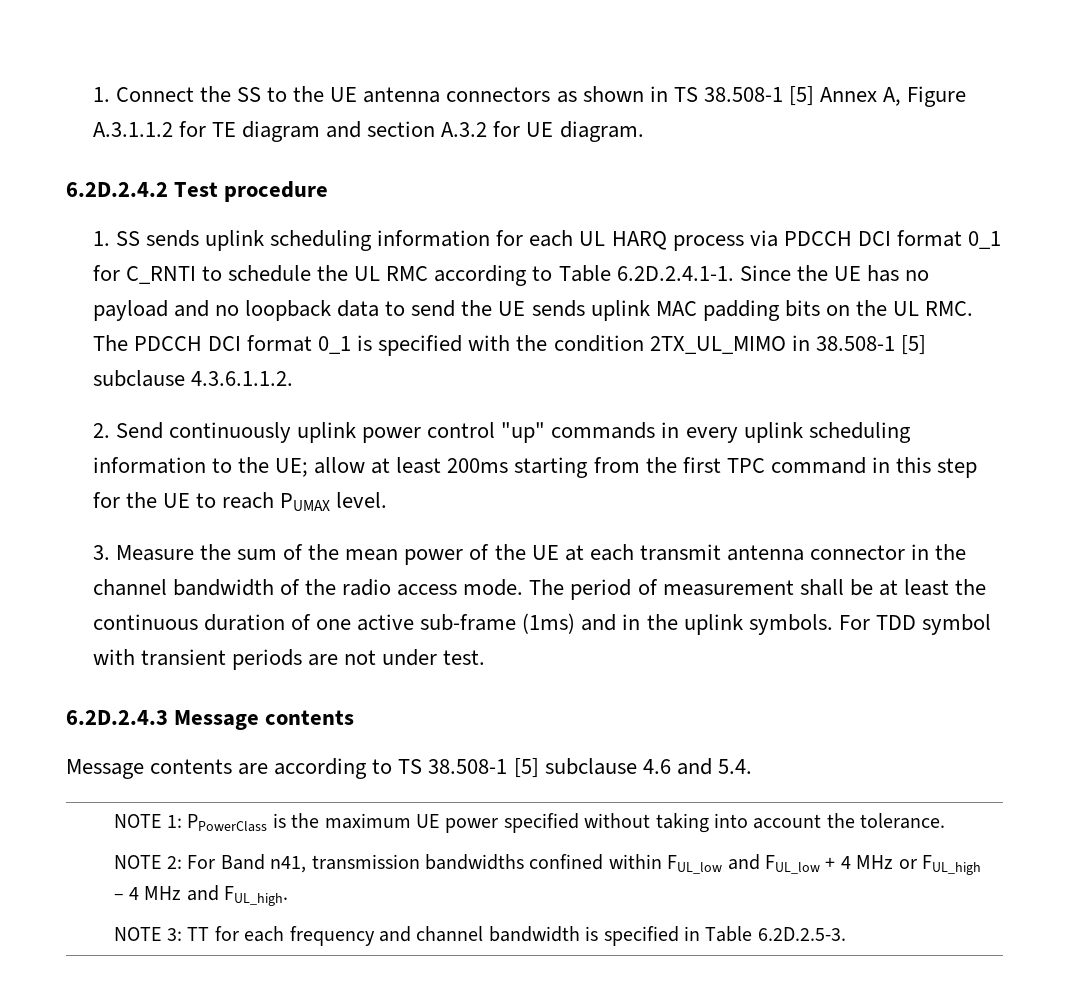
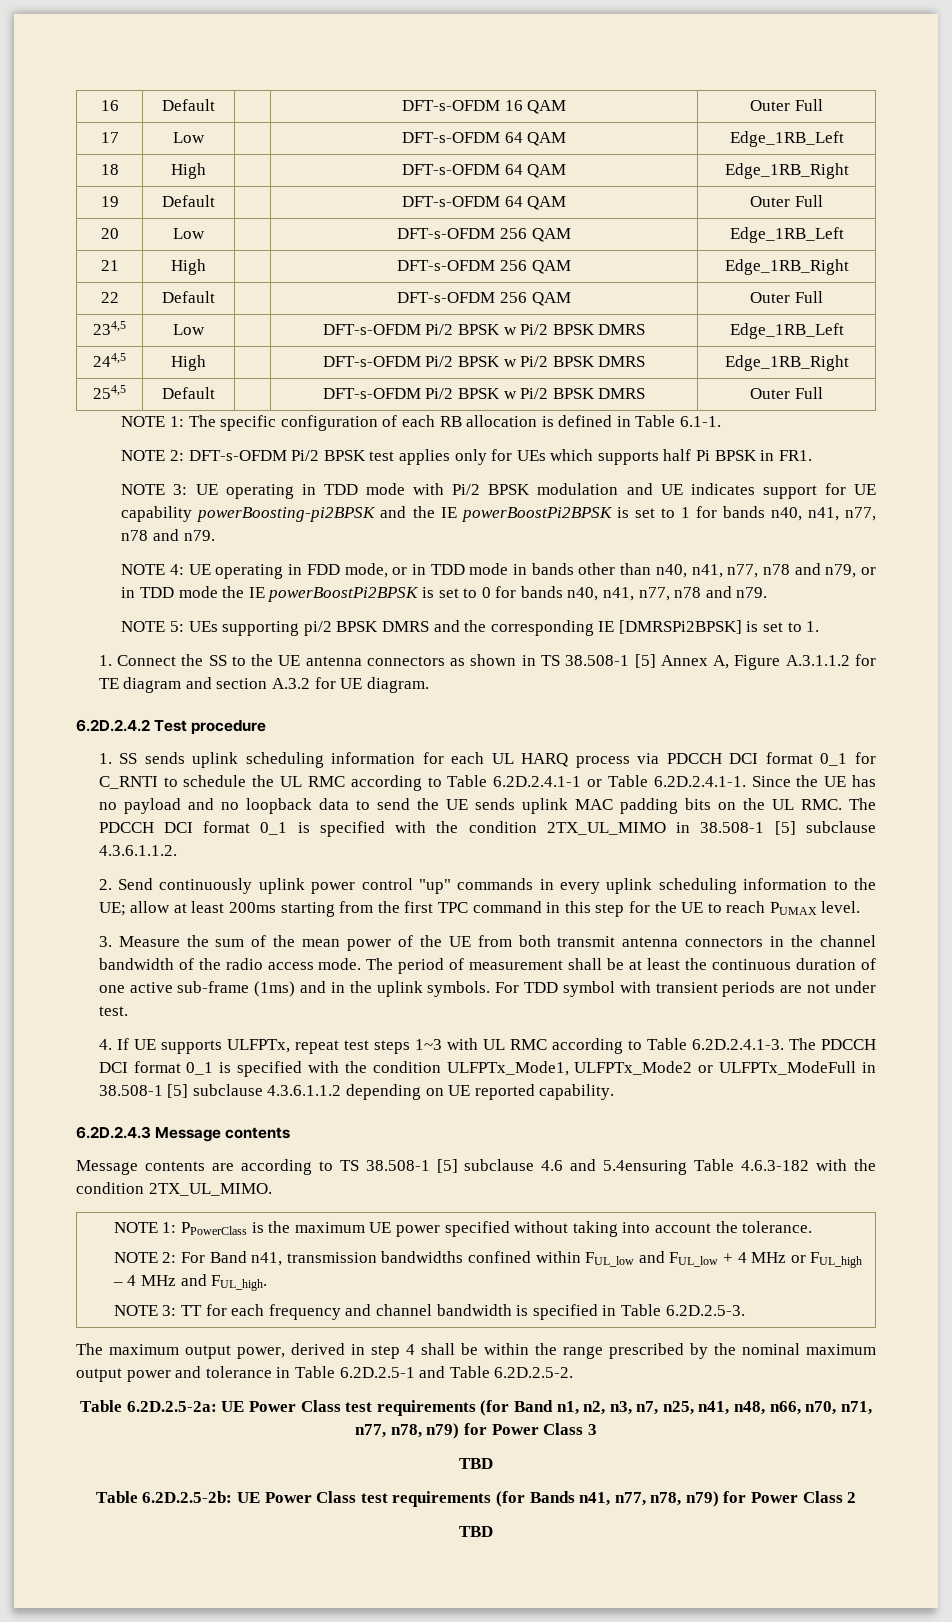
(92, 94) none -> [100,100,119,111] [162,99,215,111] [401,100,567,114] [750,99,823,111] [100,132,119,143] [173,132,205,143] [401,132,567,146] [729,131,844,147] [100,164,119,175] [171,163,206,179] [401,164,567,178] [724,163,849,179] [100,196,119,207] [162,195,215,207] [401,196,567,210] [750,195,823,207] [100,228,119,239] [173,228,205,239] [397,228,571,242] [729,227,844,243] [100,260,119,271] [171,259,206,275] [397,260,571,274] [724,259,849,275] [100,292,119,303] [162,291,215,303] [397,292,571,306] [750,291,823,303] [93,321,126,335] [173,324,205,335] [322,324,646,335] [729,323,844,339] [93,353,126,367] [171,355,206,371] [322,356,646,367] [724,355,849,371] [93,385,126,399] [162,387,215,399] [322,388,646,399] [750,387,823,399] [121,415,722,431] [121,449,812,465] [121,483,877,499] [121,506,876,522] [121,529,215,541] [121,563,877,579] [121,586,768,602] [121,620,820,636] 16 | Default | | DFT-s-OFDM 16 QAM | Outer Full // 17 | Low | | DFT-s-OFDM 64 QAM | Edge_1RB_Left // 18 | High | | DFT-s-OFDM 64 QAM | Edge_1RB_Right // 19 | Default | | DFT-s-OFDM 64 QAM | Outer Full // 20 | Low | | DFT-s-OFDM 256 QAM | Edge_1RB_Left // 21 | High | | DFT-s-OFDM 256 QAM | Edge_1RB_Right // 22 | Default | | DFT-s-OFDM 256 QAM | Outer Full // 234,5 | Low | | DFT-s-OFDM Pi/2 BPSK w Pi/2 BPSK DMRS | Edge_1RB_Left // 244,5 | High | | DFT-s-OFDM Pi/2 BPSK w Pi/2 BPSK DMRS | Edge_1RB_Right // 254,5 | Default | | DFT-s-OFDM Pi/2 BPSK w Pi/2 BPSK DMRS | Outer Full // NOTE 1: The specific configuration of each RB allocation is defined in Table 6.1-1. // NOTE 2: DFT-s-OFDM Pi/2 BPSK test applies only for UEs which supports half Pi BPSK in FR1. // NOTE 3: UE operating in TDD mode with Pi/2 BPSK modulation and UE indicates support for UE capability powerBoosting-pi2BPSK and the IE powerBoostPi2BPSK is set to 1 for bands n40, n41, n77, n78 and n79. // NOTE 4: UE operating in FDD mode, or in TDD mode in bands other than n40, n41, n77, n78 and n79, or in TDD mode the IE powerBoostPi2BPSK is set to 0 for bands n40, n41, n77, n78 and n79. // NOTE 5: UEs supporting pi/2 BPSK DMRS and the corresponding IE [DMRSPi2BPSK] is set to 1. //
(611, 273) none -> [493,775,648,787] 6.2D.2.4.1-1 or Table
[564,544,634,561] at each -> [477,935,551,947] from both
[809,545,905,560] connector -> [685,937,764,947] connectors
(486, 657) none -> [98,1038,876,1054] [98,1061,877,1077] [98,1084,615,1100] // 4. If UE supports ULFPTx, repeat test steps 1~3 with UL RMC according to Table 6.2D.2.4.1-3. The PDCCH DCI format 0_1 is specified with the condition ULFPTx_Mode1, ULFPTx_Mode2 or ULFPTx_ModeFull in 38.508-1 [5] subclause 4.3.6.1.1.2 depending on UE reported capability.
[717,759,752,774] 5.4. -> [603,1159,876,1175] [76,1182,272,1196] 5.4ensuring Table 4.6.3-182 with the condition 2TX_UL_MIMO.
(846, 934) none -> [76,1343,876,1359] [76,1366,574,1382] [80,1400,872,1416] [355,1423,597,1439] [459,1458,493,1469] [95,1491,857,1507] [459,1526,493,1537] // The maximum output power, derived in step 4 shall be within the range prescribed by the nominal maximum output power and tolerance in Table 6.2D.2.5-1 and Table 6.2D.2.5-2. // Table 6.2D.2.5-2a: UE Power Class test requirements (for Band n1, n2, n3, n7, n25, n41, n48, n66, n70, n71, n77, n78, n79) for Power Class 3 // TBD // Table 6.2D.2.5-2b: UE Power Class test requirements (for Bands n41, n77, n78, n79) for Power Class 2 // TBD

